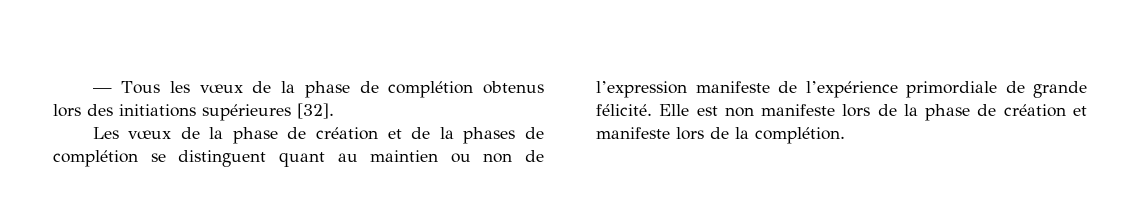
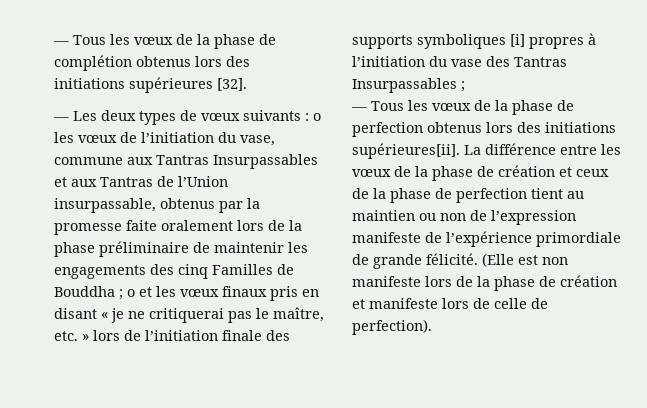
[92,127,119,139] Les -> [53,110,321,125] [54,132,275,146] [54,154,318,169] [54,176,228,187] [54,198,260,213] [54,220,302,235] [54,241,308,257] [54,264,294,279] [54,286,319,301] [54,307,324,323] [54,330,290,341] [352,33,596,49] [352,56,567,67] [352,78,465,93] [351,100,574,115] [352,122,616,137] [352,143,621,159] — Les deux types de vœux suivants : o les vœux de l’initiation du vase, commune aux Tantras Insurpassables et aux Tantras de l’Union insurpassable, obtenus par la promesse faite oralement lors de la phase préliminaire de maintenir les engagements des cinq Familles de Bouddha ; o et les vœux finaux pris en disant « je ne critiquerai pas le maître, etc. » lors de l’initiation finale des supports symboliques [i] propres à l’initiation du vase des Tantras Insurpassables ; // — Tous les vœux de la phase de perfection obtenus lors des initiations supérieures[ii]. La différence entre les
[411,127,545,144] [53,150,325,167] de la phases de complétion se distinguent quant -> [576,169,609,177] [352,188,563,203] ceux de la phase de perfection tient
[659,104,690,116] Elle -> [482,253,514,267] (Elle
[735,127,845,144] la complétion. -> [494,298,548,309] [352,319,432,335] celle de perfection).

